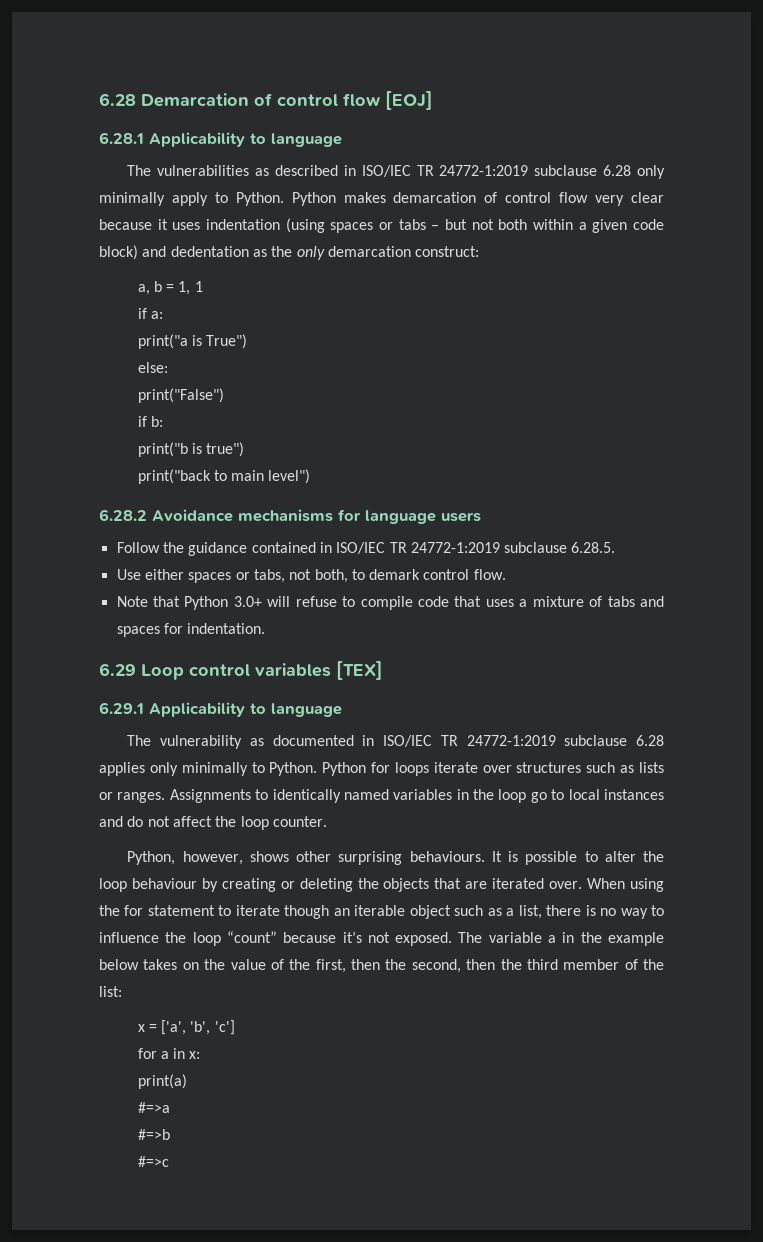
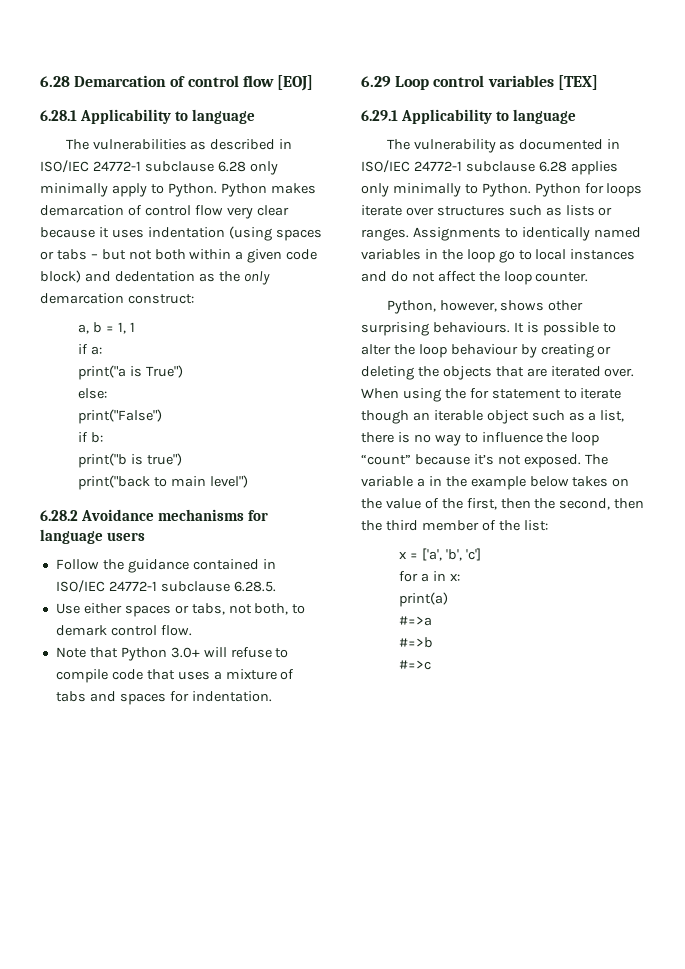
[416,165,529,176] TR 24772-1:2019 -> [92,161,141,171] 24772-1
[389,542,500,553] TR 24772-1:2019 -> [108,581,157,591] 24772-1
[440,735,556,746] TR 24772-1:2019 -> [413,161,462,171] 24772-1

